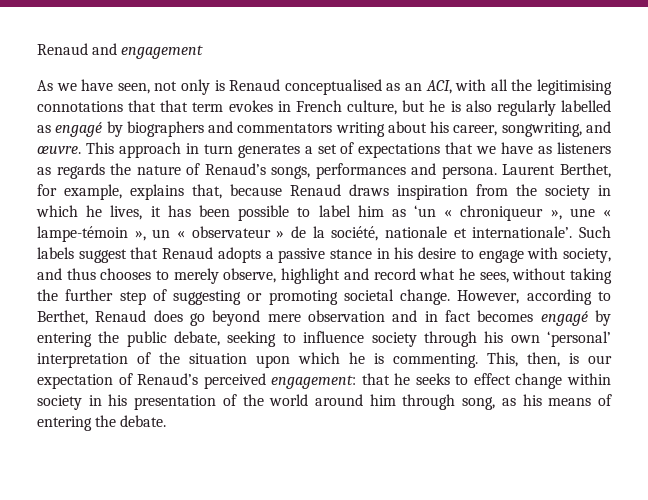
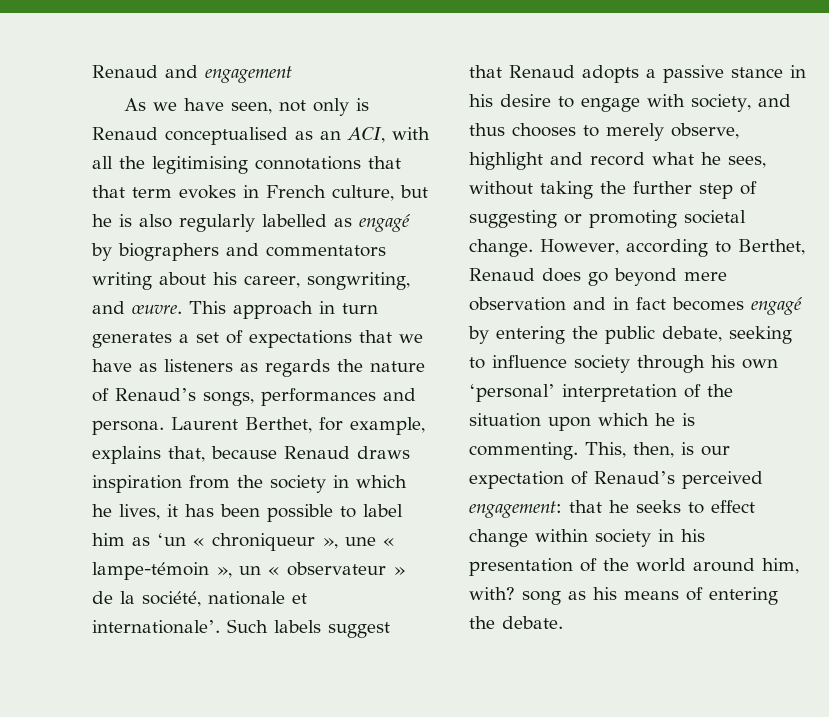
[369,394,496,410] him through song, -> [762,558,799,574] [469,587,561,605] him, with? song

